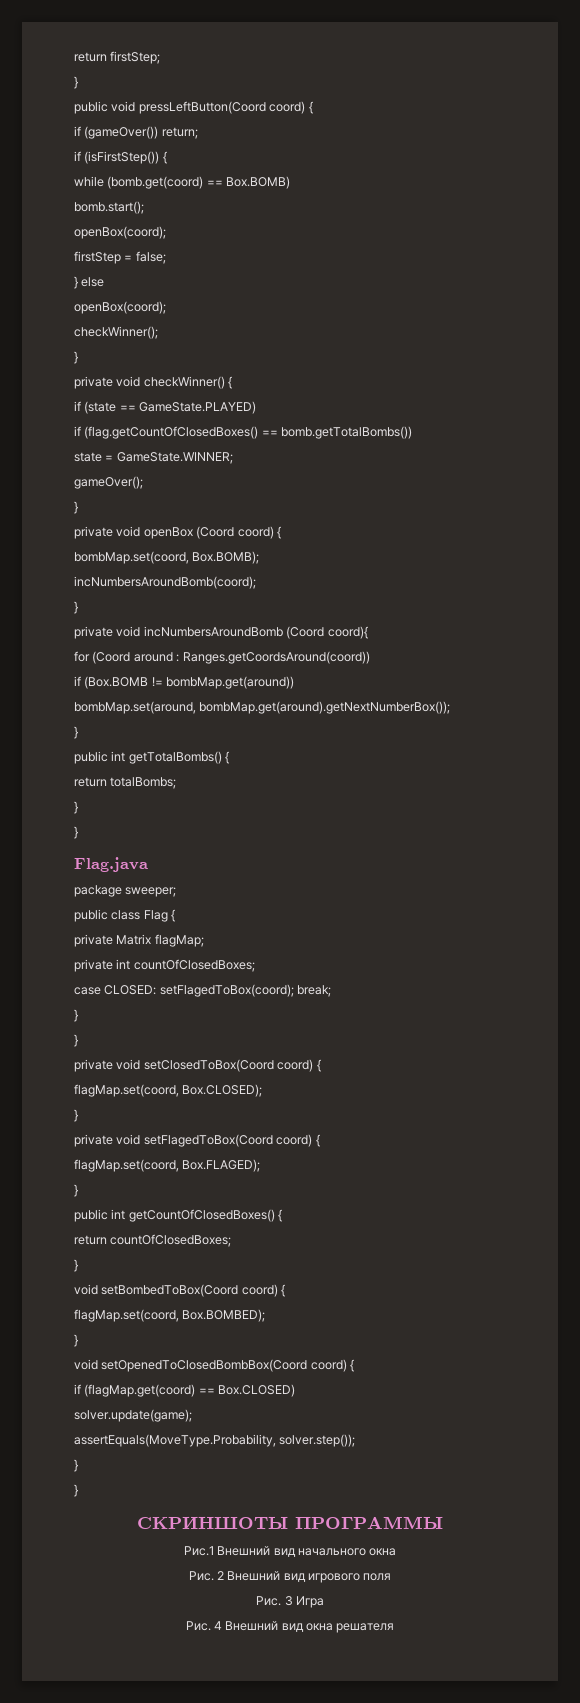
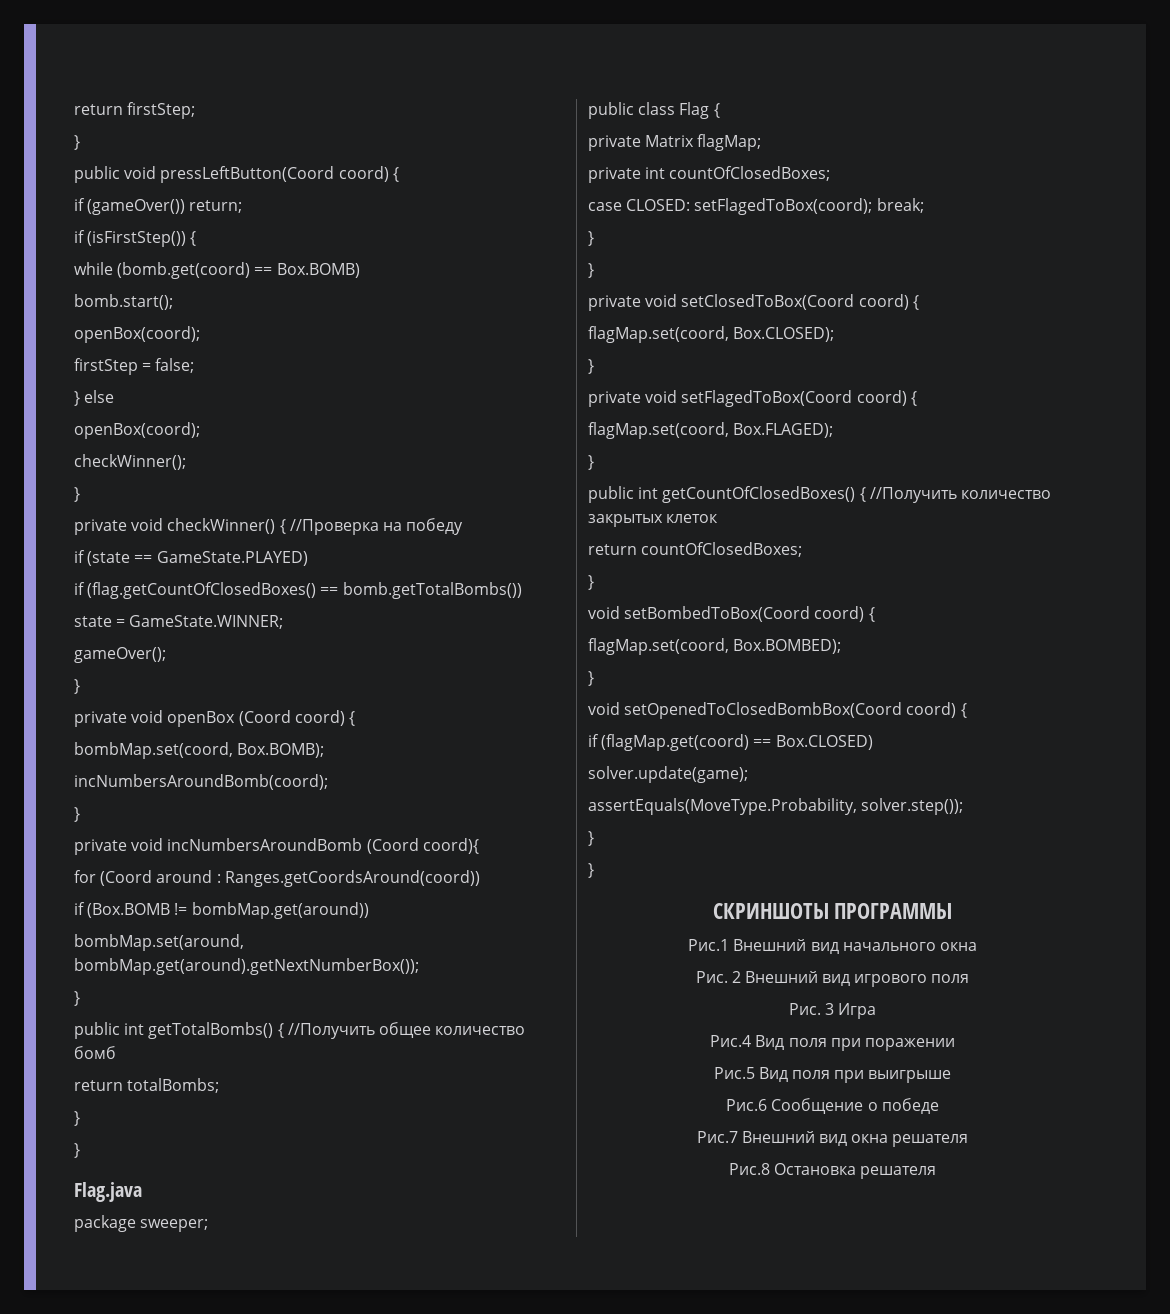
(233, 382) none -> [289,518,464,535] //Проверка на победу
(230, 757) none -> [287,1022,526,1039] [74,1046,116,1059] //Получить общее количество бомб
(283, 1215) none -> [869,487,1051,503] [588,514,719,527] //Получить количество закрытых клеток
[185,1621,222,1631] Рис. 4 -> [710,1035,955,1051] [713,1067,952,1083] [726,1098,939,1114] [696,1131,738,1143] Рис.4 Вид поля при поражении // Рис.5 Вид поля при выигрыше // Рис.6 Сообщение о победе // Рис.7
(395, 1628) none -> [728,1163,937,1179] // Рис.8 Остановка решателя

